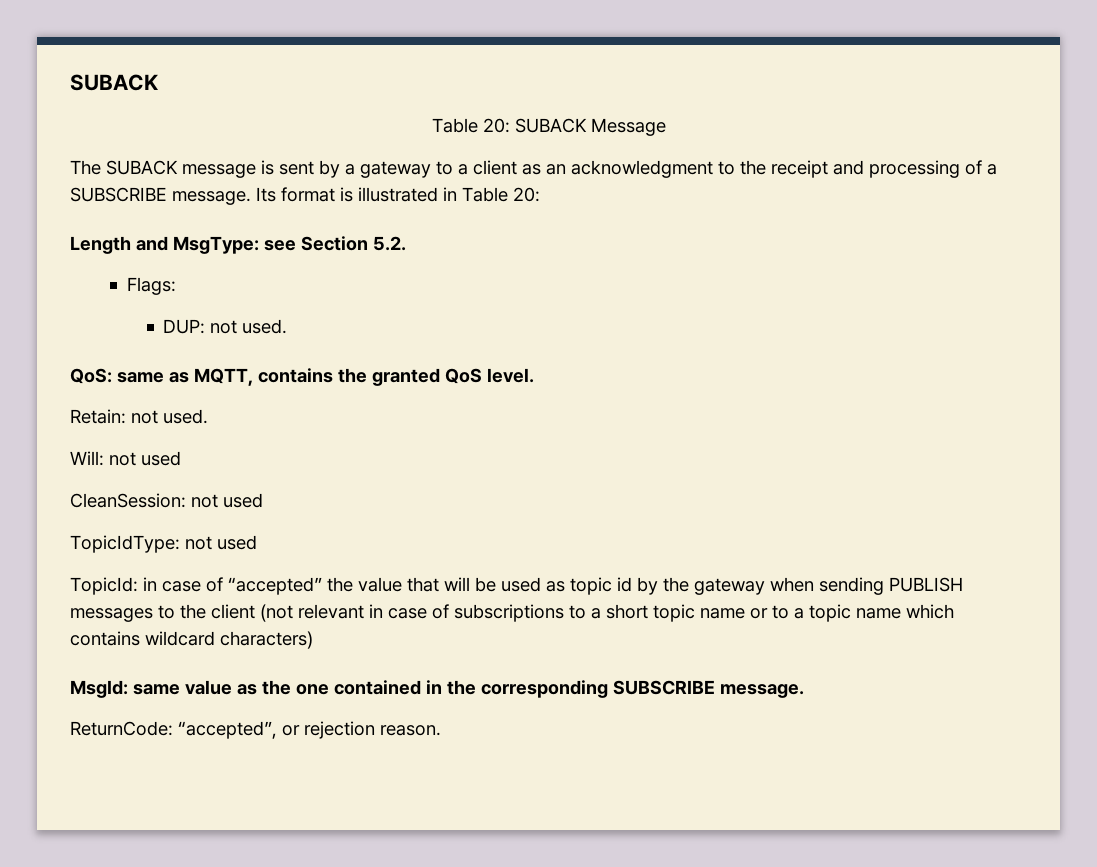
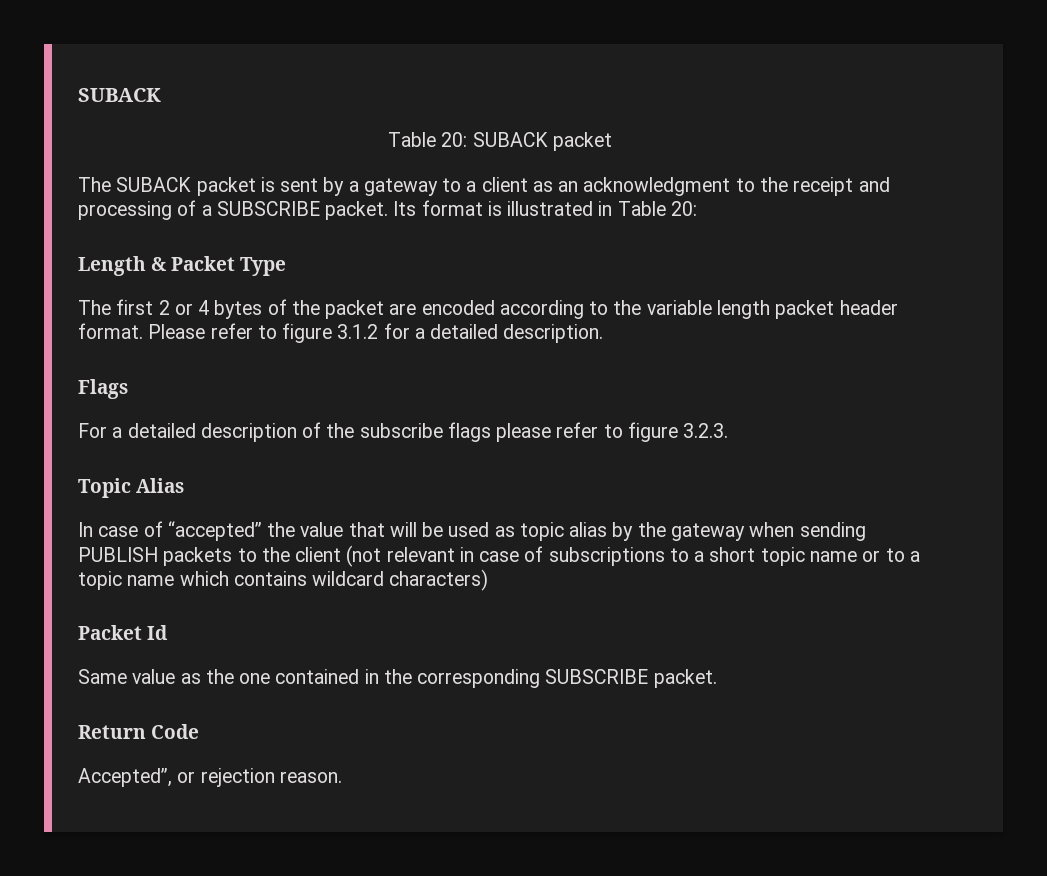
[590,118,666,136] Message -> [552,132,612,151] packet
[182,164,256,178] message -> [196,177,256,196] packet
[172,191,251,205] message. -> [325,201,389,220] packet.
[135,236,406,254] [126,277,176,295] [163,319,288,334] [70,368,534,386] [70,409,208,424] [70,451,181,466] [70,493,263,508] [70,535,257,553] [70,577,157,595] and MsgType: see Section 5.2. // Flags: // DUP: not used. // QoS: same as MQTT, contains the granted QoS level. // Retain: not used. // Will: not used // CleanSession: not used // TopicIdType: not used // TopicId: in -> [151,256,287,276] [78,299,898,319] [78,323,604,343] [78,379,128,399] [78,422,729,442] [78,478,185,498] [78,522,93,537] & Packet Type // The first 2 or 4 bytes of the packet are encoded according to the variable length packet header format. Please refer to figure 3.1.2 for a detailed description. // Flags // For a detailed description of the subscribe flags please refer to figure 3.2.3. // Topic Alias // In
[617,577,632,592] id -> [569,522,608,537] alias
[70,608,153,622] messages -> [163,547,233,566] packets
[70,680,180,698] MsgId: same -> [78,625,169,640] [78,669,127,684] Packet Id // Same
[719,684,804,698] [70,721,277,739] message. // ReturnCode: “accepted”, -> [653,669,717,688] [78,724,200,739] [78,768,172,787] packet. // Return Code // Accepted”,

